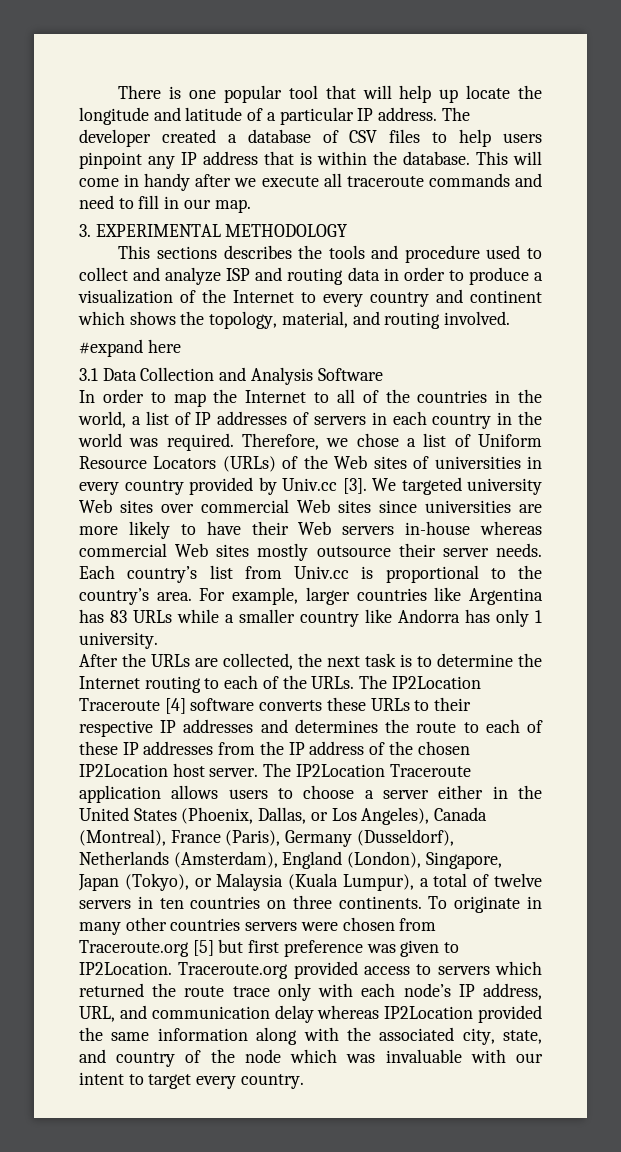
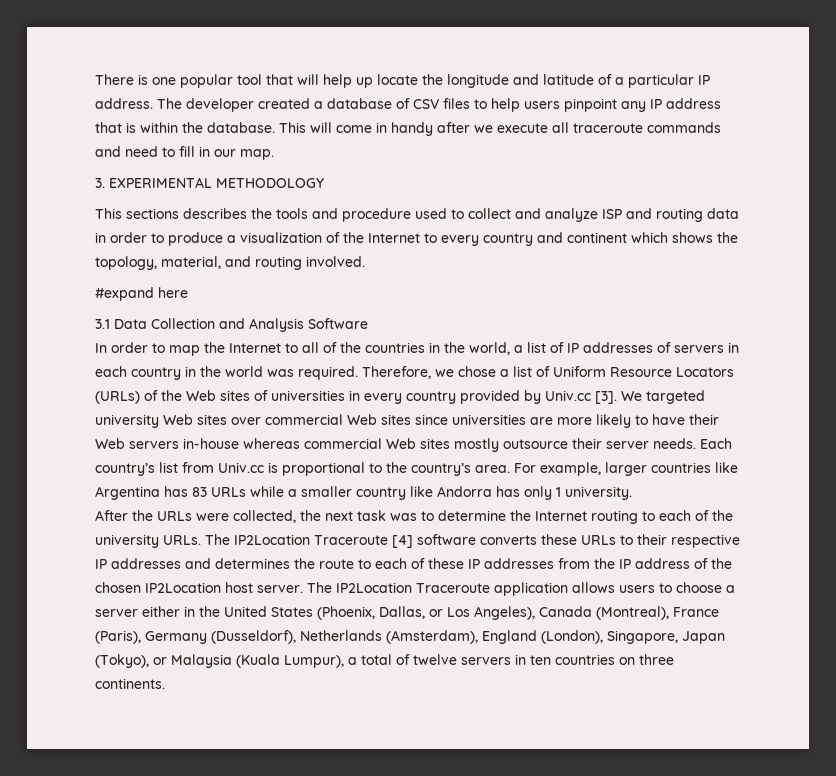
[195,658,218,667] are -> [196,513,229,521] were
[400,654,412,667] is -> [390,513,417,521] was
(307, 682) none -> [95,534,159,548] university
[428,896,542,913] [79,917,437,935] [79,939,460,957] [79,961,542,979] [79,983,542,1001] [79,1005,542,1023] [79,1027,542,1045] [79,1049,543,1067] [79,1072,304,1089] To originate in many other countries servers were chosen from Traceroute.org [5] but first preference was given to IP2Location. Traceroute.org provided access to servers which returned the route trace only with each node’s IP address, URL, and communication delay whereas IP2Location provided the same information along with the associated city, state, and country of the node which was invaluable with our intent to target every country. -> (165, 683) none

